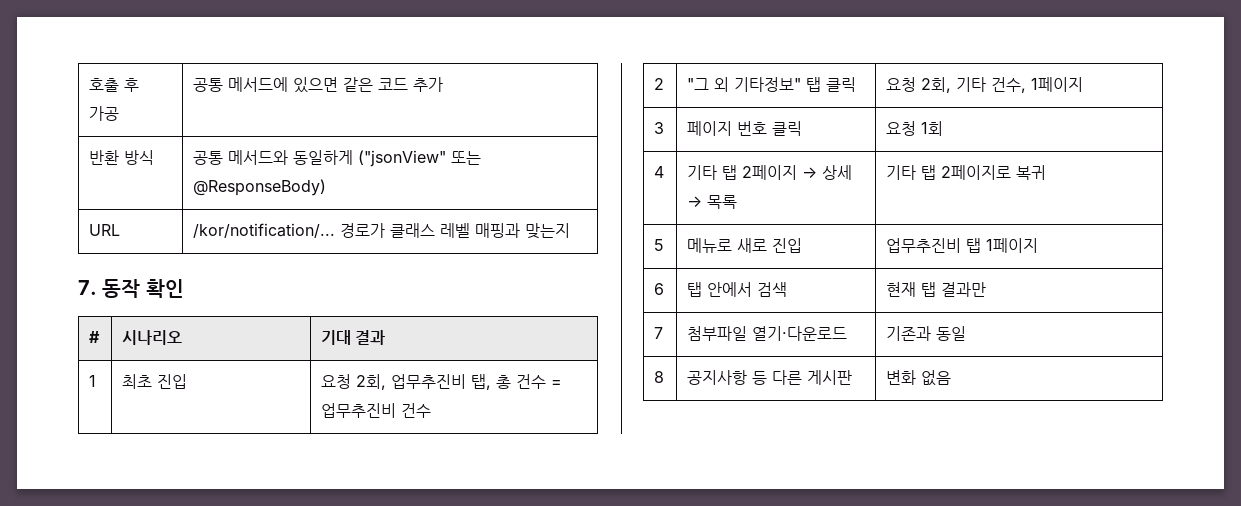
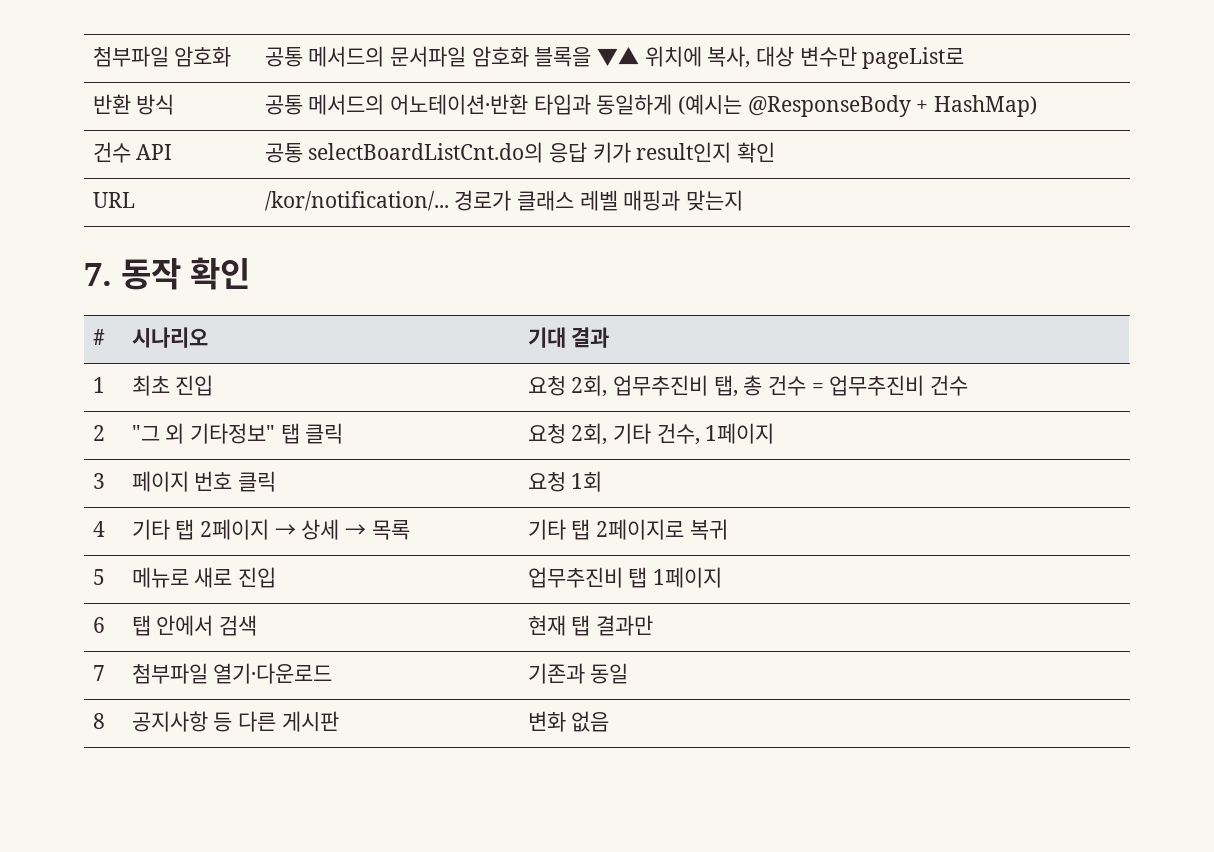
[89,78,140,92] [89,106,120,121] [193,77,444,93] [89,150,155,165] [193,150,482,167] [193,179,327,196] 호출 후 가공 | 공통 메서드에 있으면 같은 코드 추가 // 반환 방식 | 공통 메서드와 동일하게 ("jsonView" 또는 @ResponseBody) -> [92,46,232,67] [264,46,965,69] [92,94,175,115] [264,94,1038,117] [92,142,173,163] [264,142,776,163] 첨부파일 암호화 | 공통 메서드의 문서파일 암호화 블록을 ▼▲ 위치에 복사, 대상 변수만 pageList로 // 반환 방식 | 공통 메서드의 어노테이션·반환 타입과 동일하게 (예시는 @ResponseBody + HashMap) // 건수 API | 공통 selectBoardListCnt.do의 응답 키가 result인지 확인

